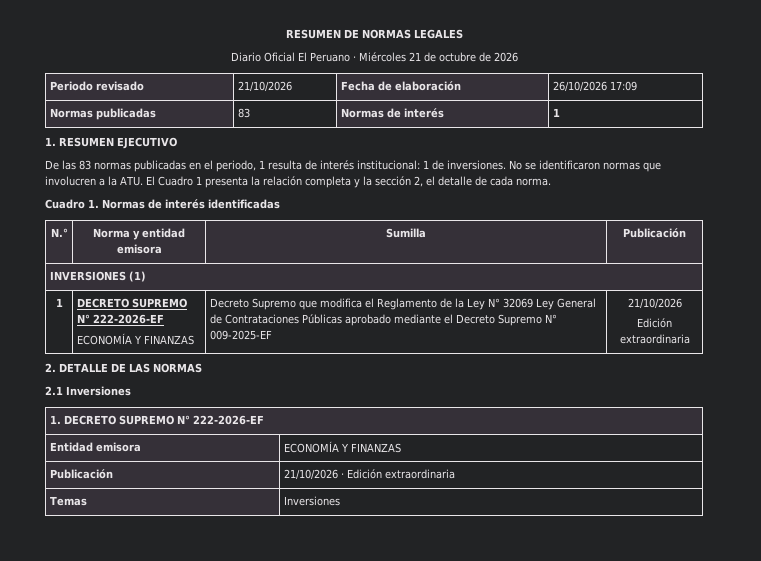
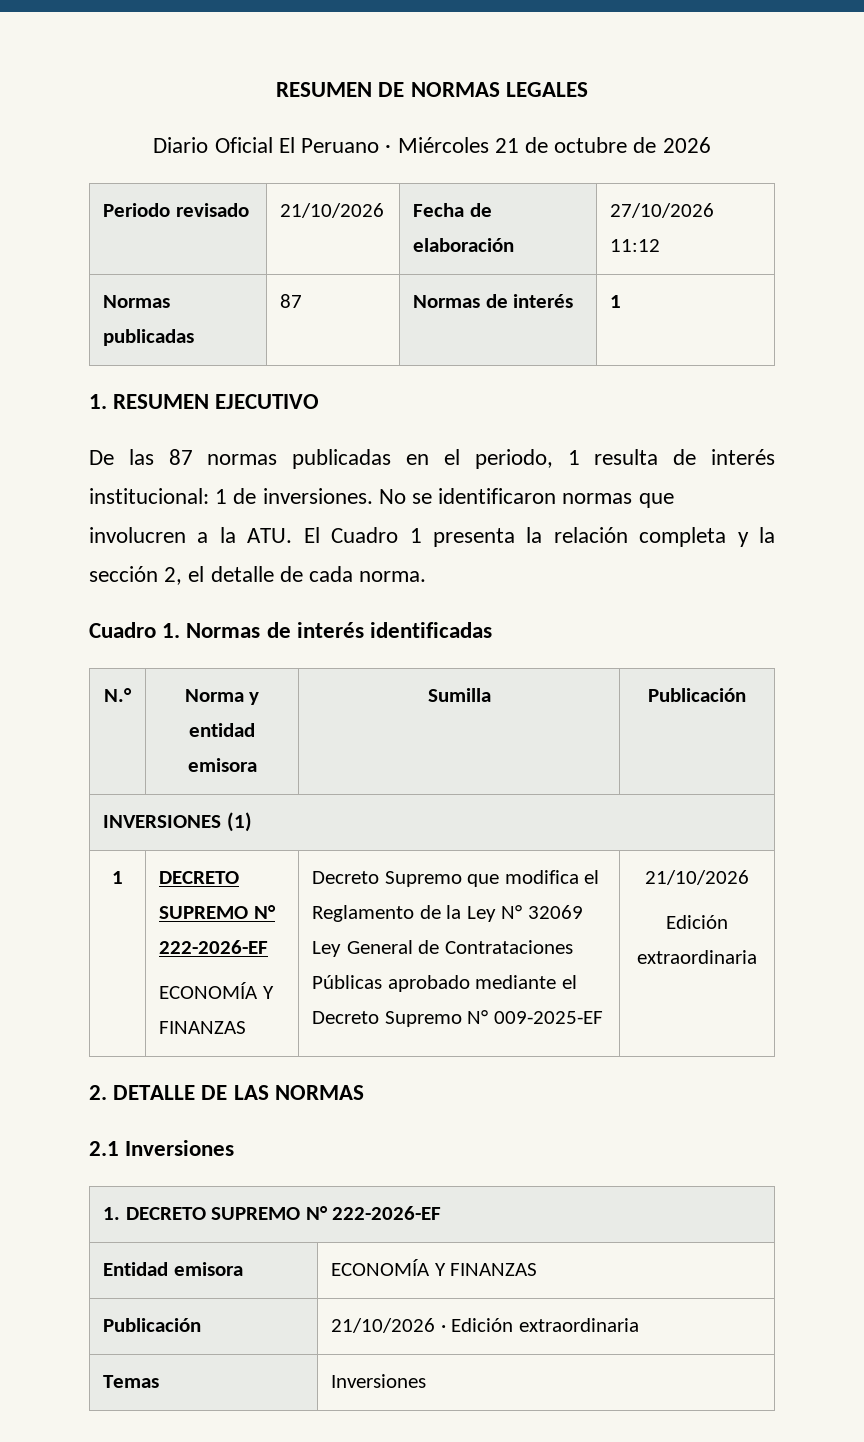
[552,81,637,92] 26/10/2026 17:09 -> [610,203,715,218] [610,239,661,252] 27/10/2026 11:12
[237,108,250,118] 83 -> [280,294,303,308] 87
[79,160,91,170] 83 -> [168,449,193,465] 87

